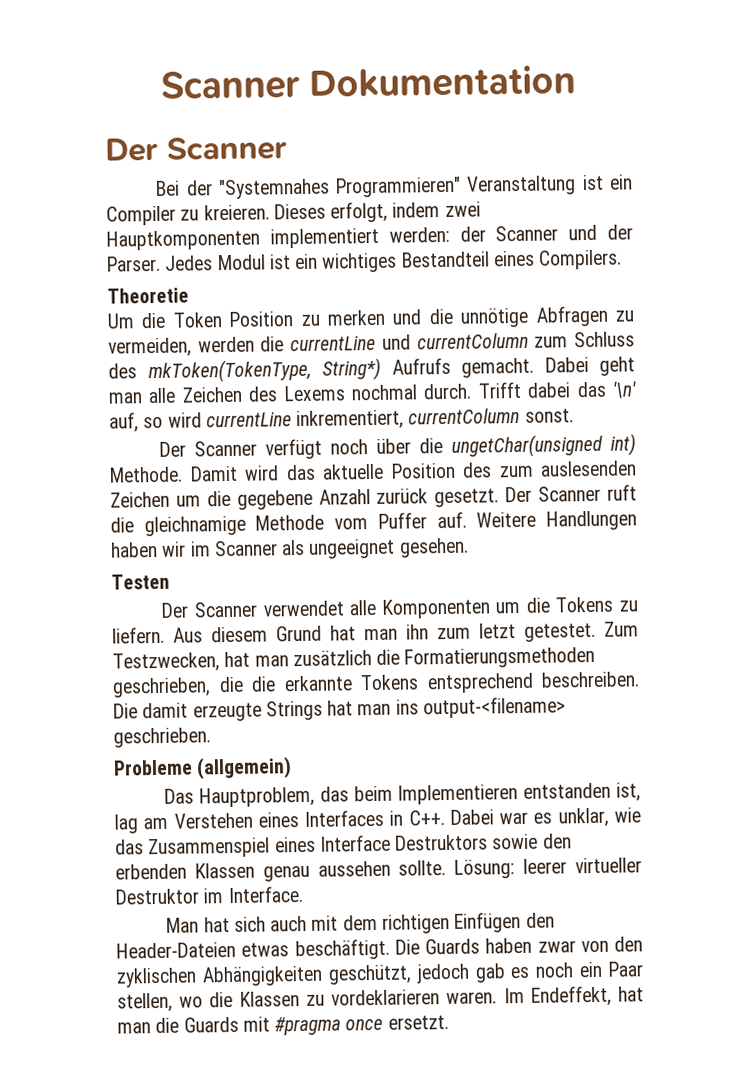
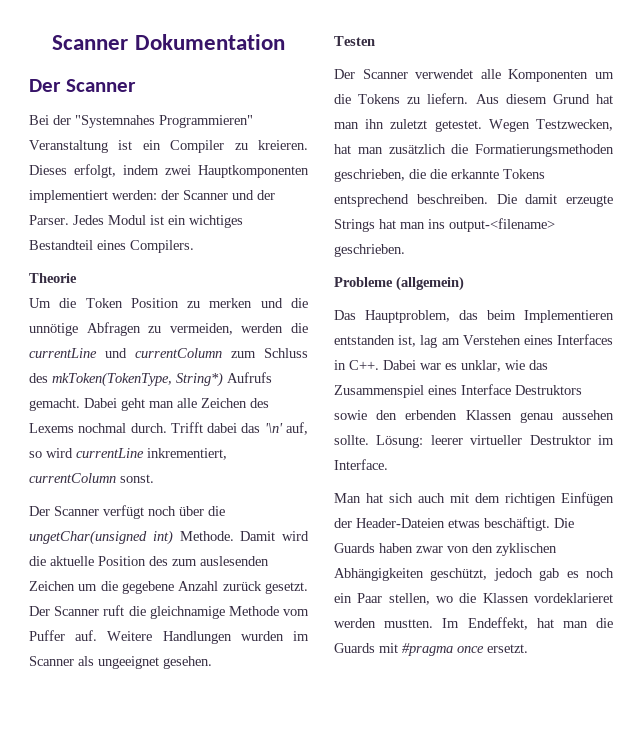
[107,287,189,304] Theoretie -> [29,273,77,283] Theorie
[285,464,316,481] das -> [29,556,46,566] die
[110,541,187,558] haben wir -> [240,631,284,641] wurden
[437,621,639,642] zum letzt getestet. Zum -> [390,119,530,132] zuletzt getestet. Wegen
[525,912,555,928] den -> [334,518,352,528] der
[305,989,498,1006] zu vordeklarieren waren. -> [534,593,613,603] [334,618,434,628] vordeklarieret werden mustten.

